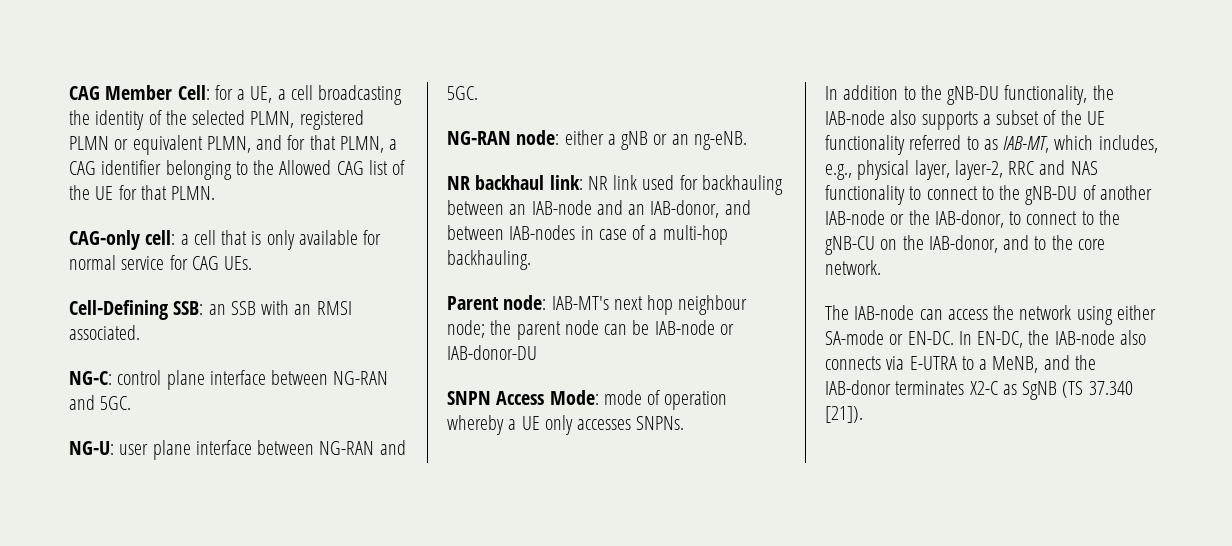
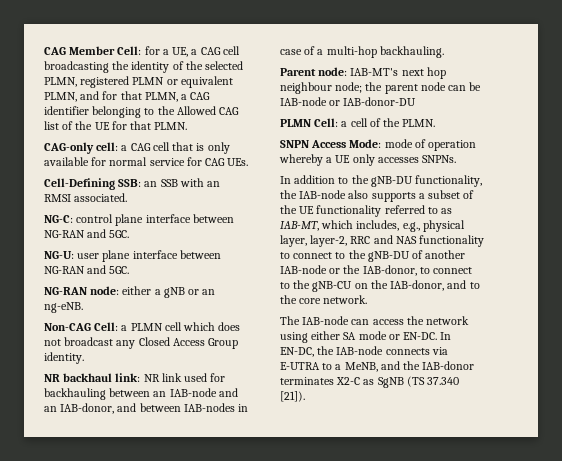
(286, 94) none -> [200,47,221,55] CAG
(189, 239) none -> [130,143,151,151] CAG
(747, 140) none -> [44,322,241,331] [44,337,239,349] [44,352,84,364] // Non-CAG Cell: a PLMN cell which does not broadcast any Closed Access Group identity.
(537, 352) none -> [280,118,436,127] // PLMN Cell: a cell of the PLMN.
[825,330,884,345] SA-mode -> [343,331,387,340] SA mode
[1119,330,1146,345] also -> (384, 350) none

